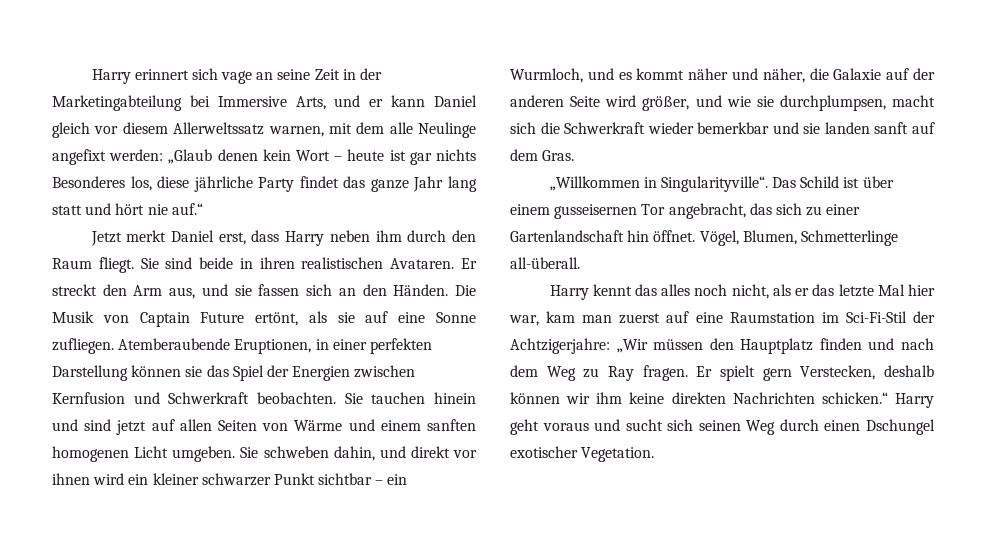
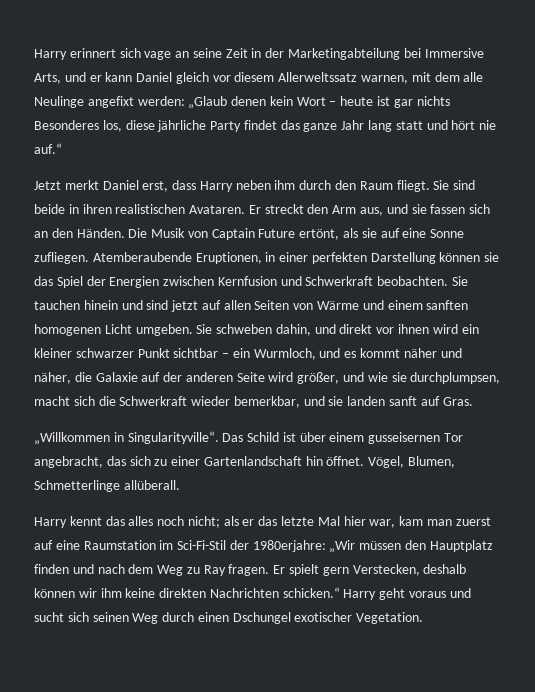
[697,122,770,134] bemerkbar -> [233,396,300,408] bemerkbar,
[510,149,538,161] dem -> (440, 401) none
[510,257,580,269] all-überall. -> [123,480,180,490] allüberall.
[731,284,769,299] nicht, -> [187,516,220,528] nicht;
[510,338,610,354] Achtzigerjahre: -> [252,540,326,552] 1980erjahre:

